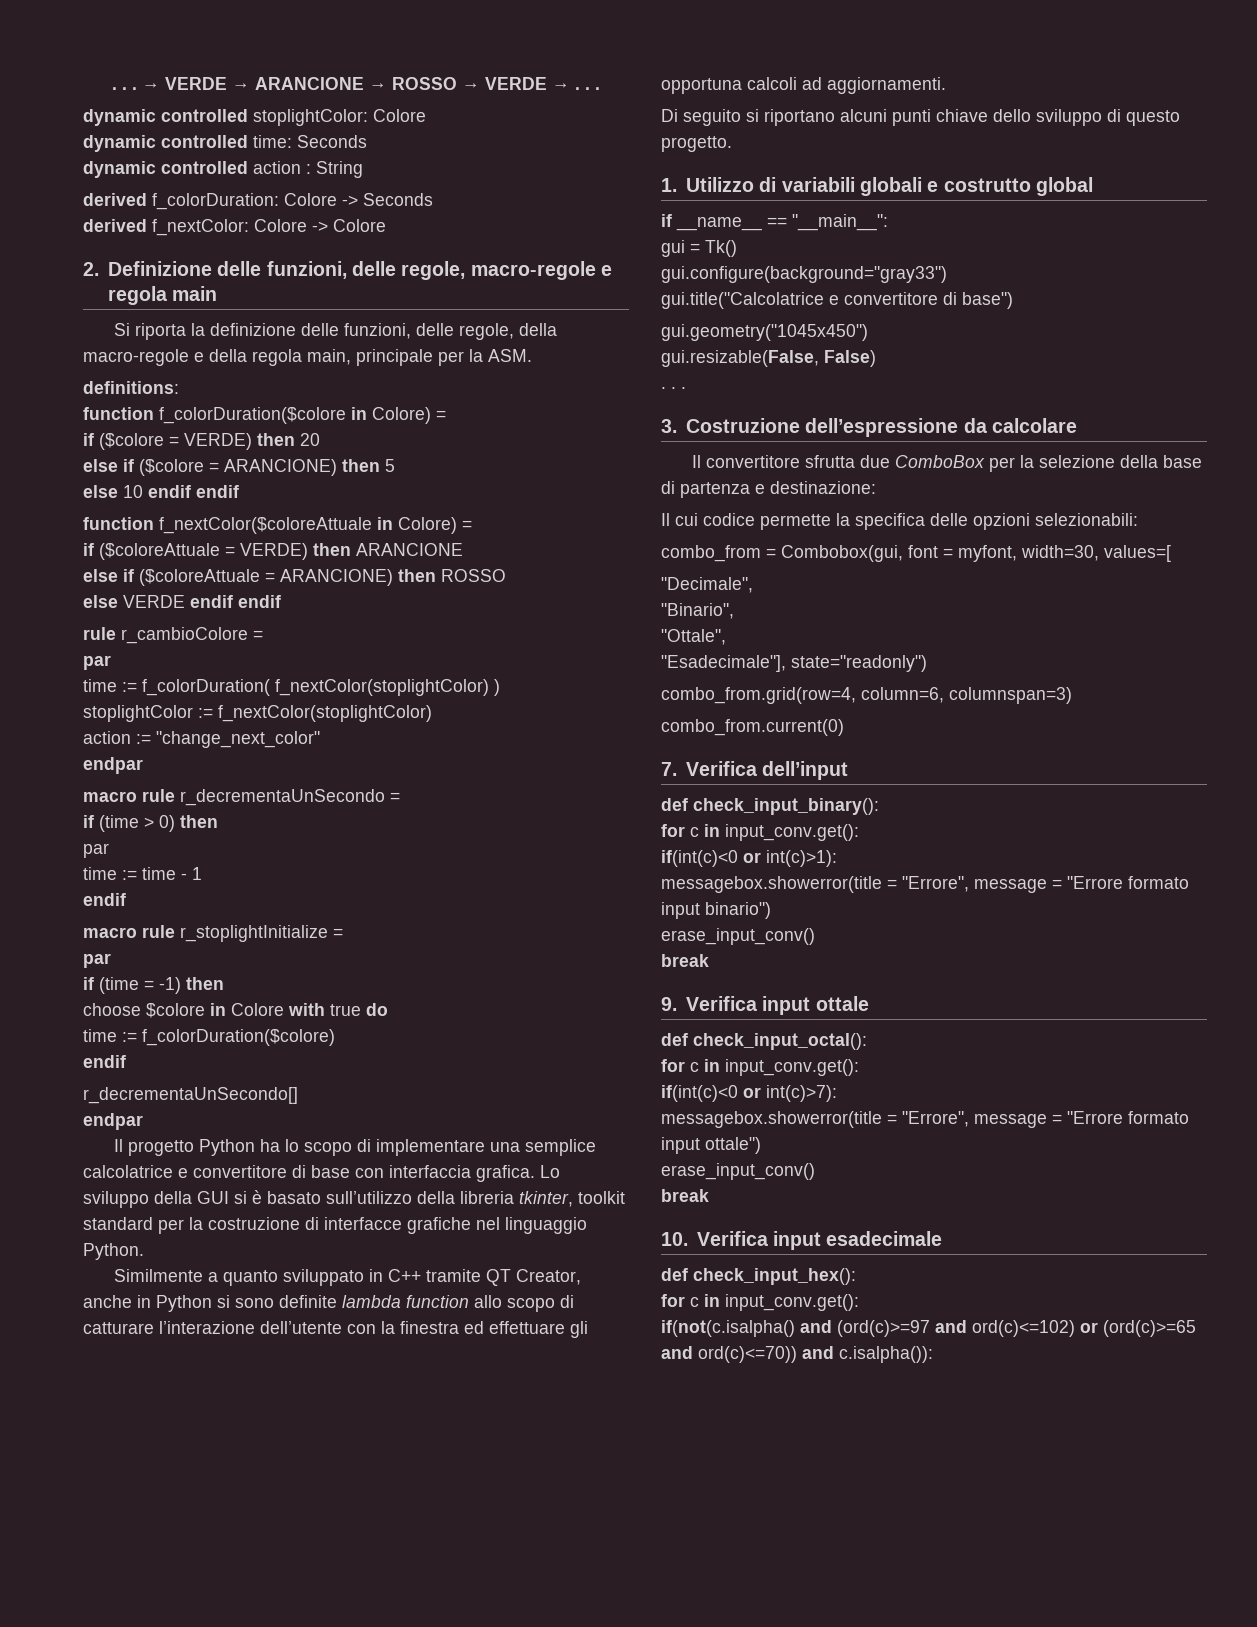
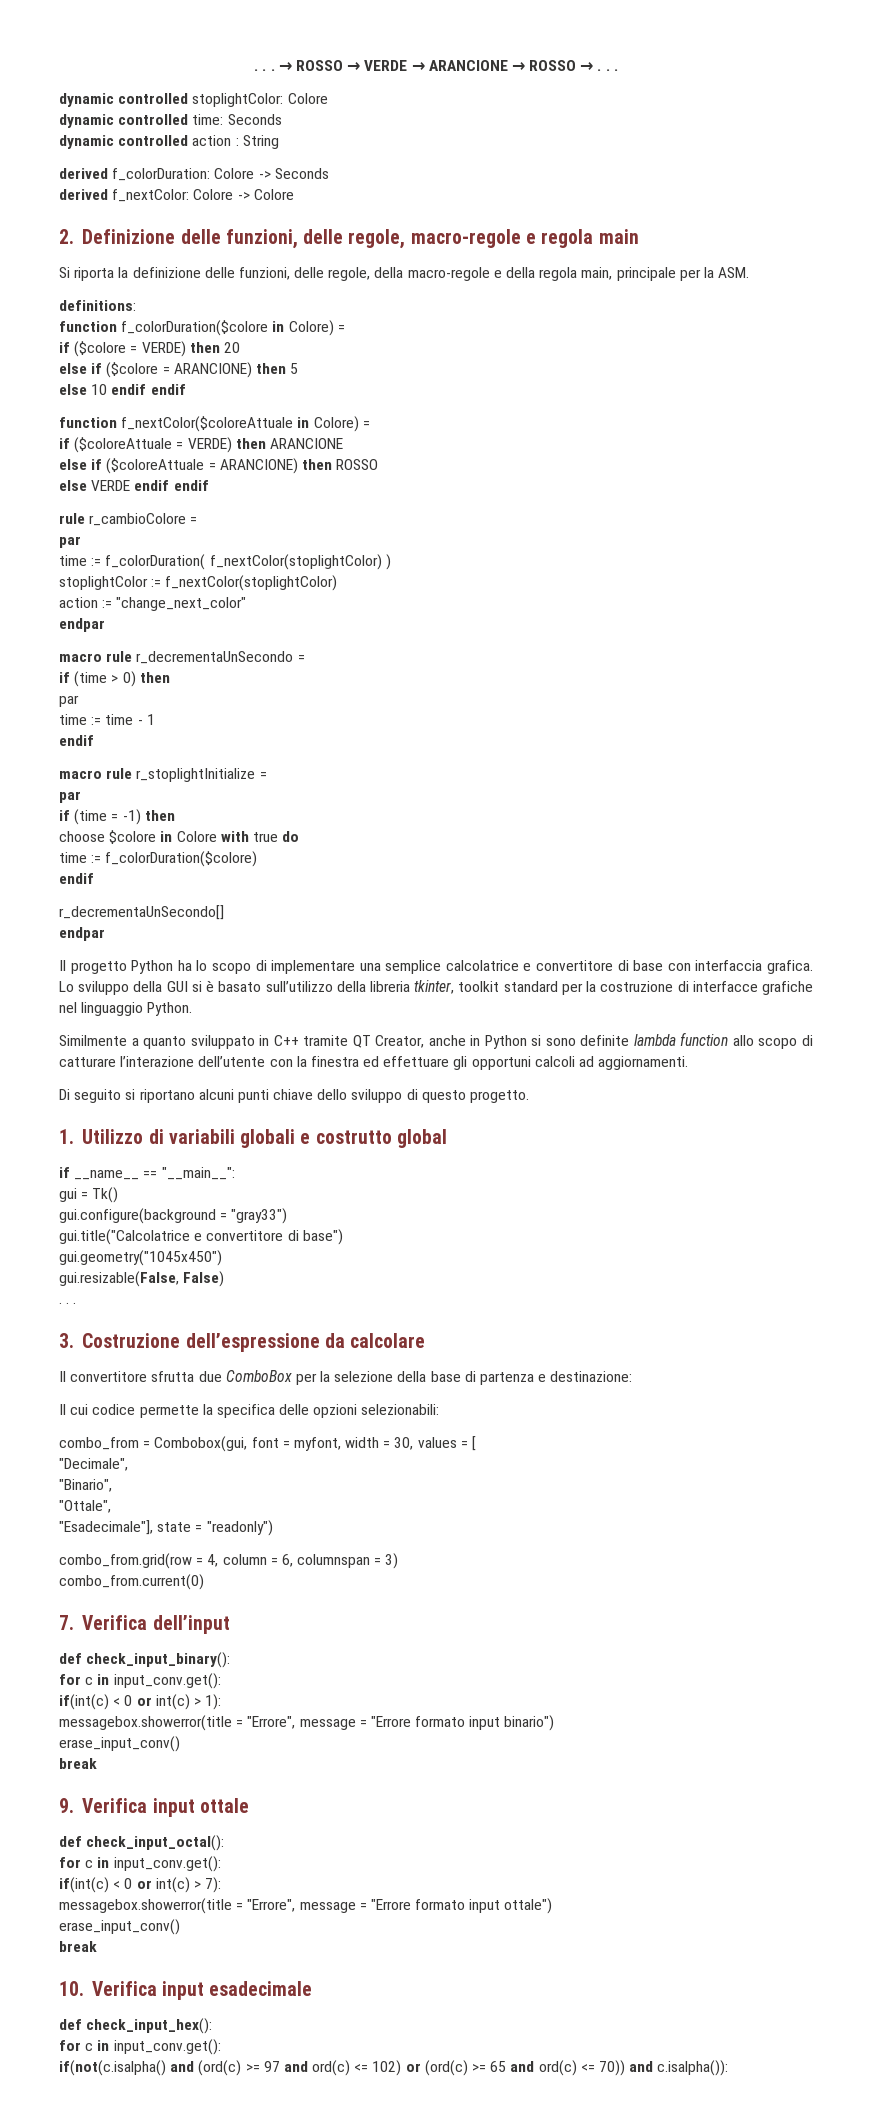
(160, 86) none -> [295,60,361,71] ROSSO →
[485,77,570,90] VERDE → -> (594, 66) none
[661,78,742,94] opportuna -> [471,1056,531,1070] opportuni
[661,266,947,283] gui.configure(background="gray33") -> [59,1208,288,1224] gui.configure(background = "gray33")
[1021,545,1171,562] [661,577,753,593] [661,603,734,619] [661,629,726,645] [661,655,927,672] [661,687,1072,704] width=30, values=[ // "Decimale", // "Binario", // "Ottale", // "Esadecimale"], state="readonly") // combo_from.grid(row=4, column=6, columnspan=3) -> [345,1436,477,1451] [59,1458,128,1471] [59,1479,112,1492] [59,1500,111,1513] [59,1520,273,1536] [59,1553,399,1569] width = 30, values = [ // "Decimale", // "Binario", // "Ottale", // "Esadecimale"], state = "readonly") // combo_from.grid(row = 4, column = 6, columnspan = 3)
[661,850,837,867] if(int(c)<0 or int(c)>1): -> [59,1694,222,1710] if(int(c) < 0 or int(c) > 1):
[661,1085,837,1102] if(int(c)<0 or int(c)>7): -> [59,1877,222,1893] if(int(c) < 0 or int(c) > 7):
[837,1320,1196,1337] [661,1346,797,1363] (ord(c)>=97 and ord(c)<=102) or (ord(c)>=65 and ord(c)<=70)) -> [198,2060,625,2076] (ord(c) >= 97 and ord(c) <= 102) or (ord(c) >= 65 and ord(c) <= 70))

